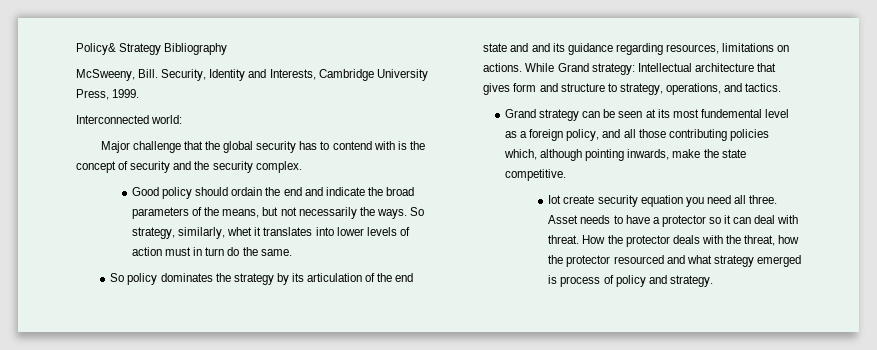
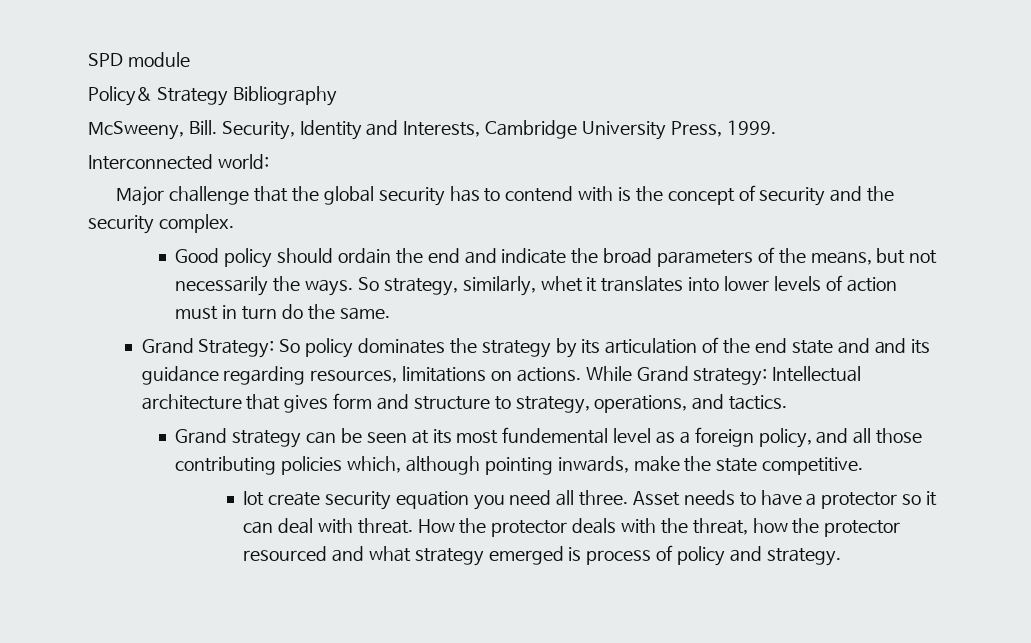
(76, 49) none -> [88,52,190,67] SPD module //
(292, 252) none -> [141,338,275,358] Grand Strategy:

